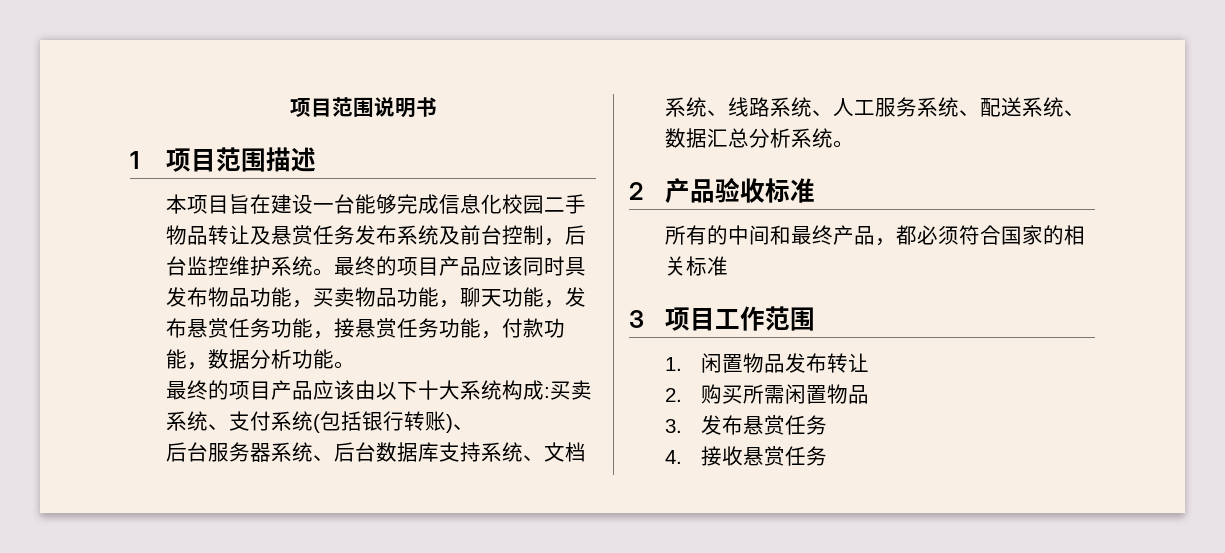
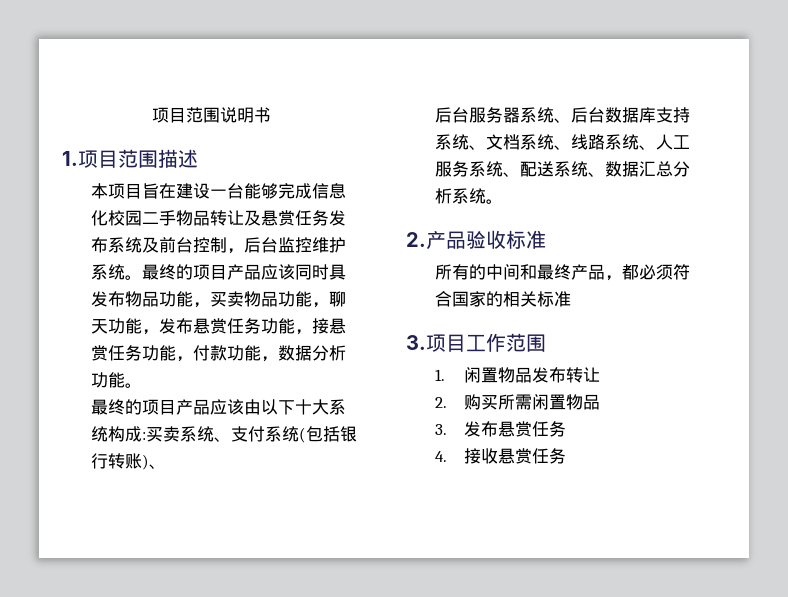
[130,151,139,169] 1 -> [62,151,78,166] 1.
[629,182,643,200] 2 -> [406,232,426,247] 2.
[629,310,644,328] 3 -> [406,335,426,350] 3.

